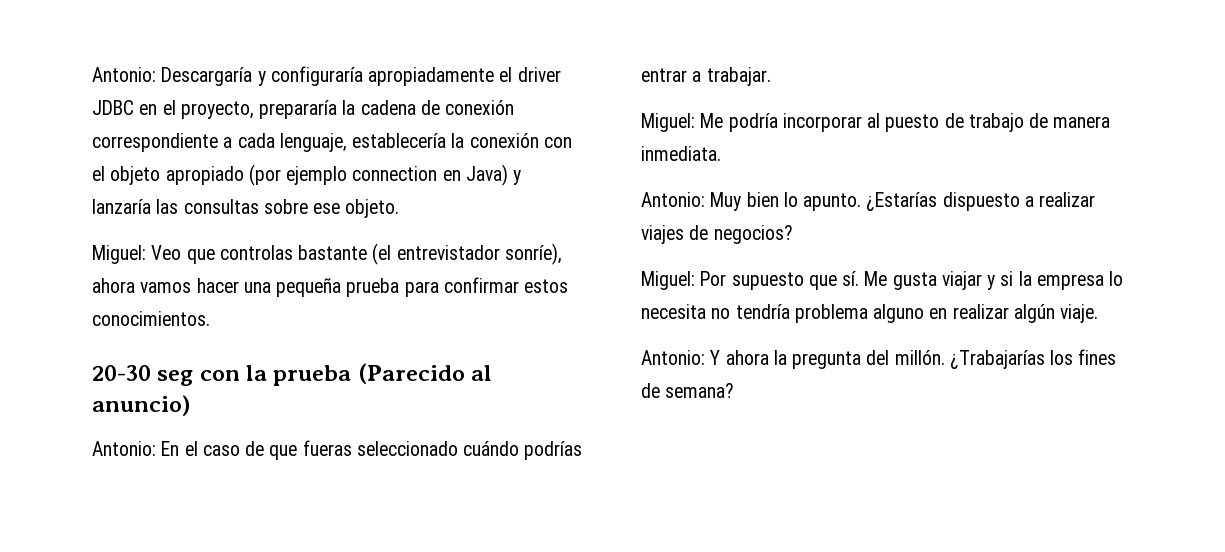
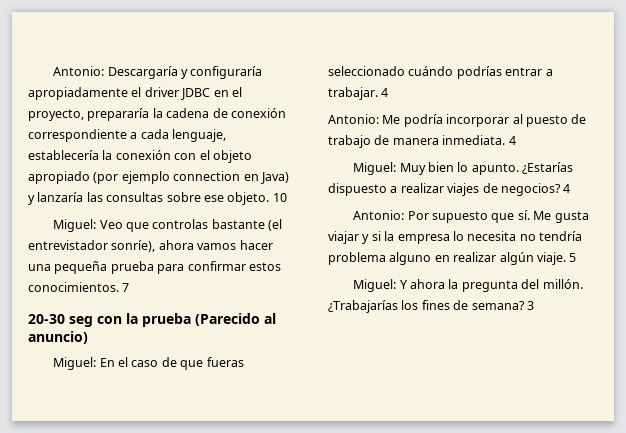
(400, 208) none -> [272,193,287,202] 10
(210, 318) none -> [122,283,130,292] 7
[92,441,156,456] Antonio: -> [53,357,97,370] Miguel:
[641,113,695,132] // Miguel: -> [381,88,389,97] [328,114,379,124] 4 // Antonio:
[641,192,705,207] // Antonio: -> [508,136,516,145] [353,162,397,175] 4 // Miguel:
[641,271,695,290] // Miguel: -> [563,184,571,193] [353,210,405,220] 4 // Antonio:
[641,350,705,365] // Antonio: -> [569,253,577,262] [353,279,397,292] 5 // Miguel:
(735, 390) none -> [526,301,534,310] 3

